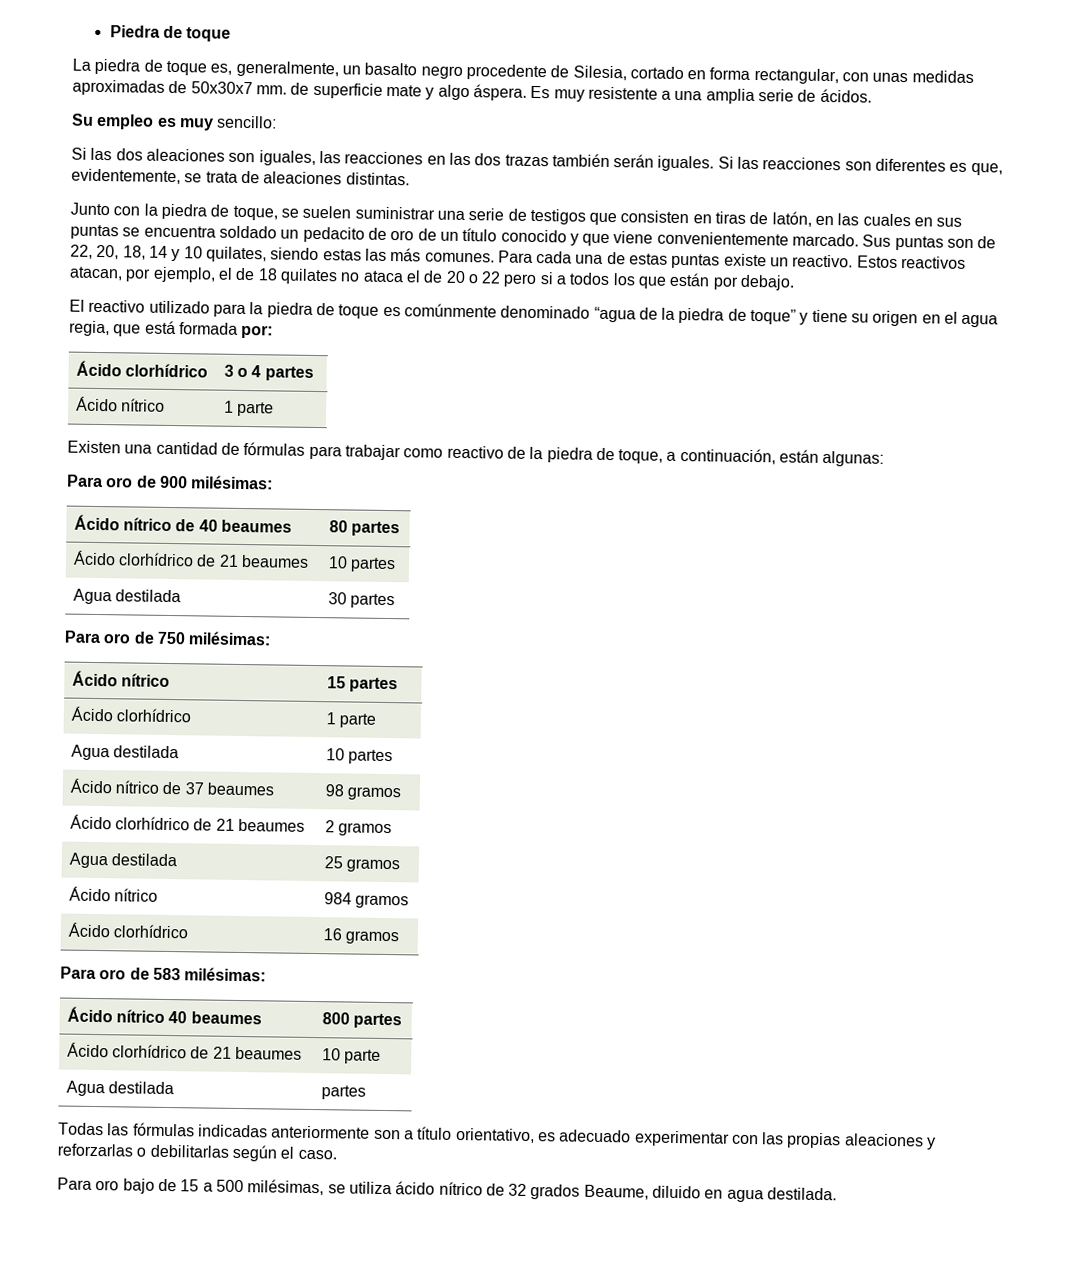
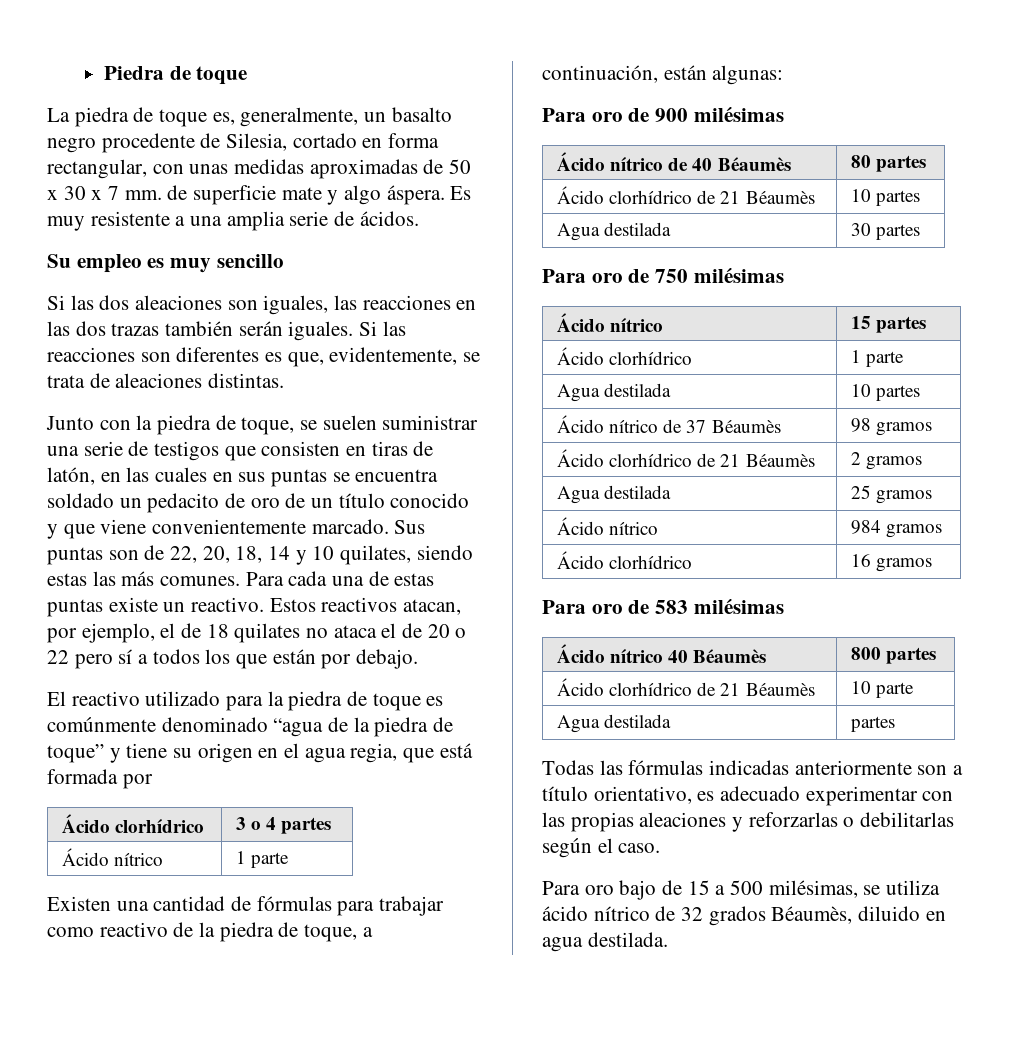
[190,81,253,95] 50x30x7 -> [449,159,472,174] [47,186,120,200] 50 x 30 x 7
[216,115,278,129] sencillo: -> [216,254,284,268] sencillo
[539,272,554,285] si -> [118,649,133,664] sí
[241,324,274,339] por: -> [122,774,153,789] por
[191,475,274,490] milésimas: -> [693,106,784,122] milésimas
[220,519,292,533] beaumes -> [717,157,791,171] Béaumès
[240,554,309,568] beaumes -> [745,191,815,204] Béaumès
[188,631,272,646] milésimas: -> [693,267,784,283] milésimas
[206,782,274,796] beaumes -> [711,420,781,433] Béaumès
[237,818,305,832] beaumes -> [745,454,815,467] Béaumès
[184,967,267,982] milésimas: -> [693,598,784,614] milésimas
[190,1011,262,1025] beaumes -> [693,649,767,663] Béaumès
[234,1046,302,1060] beaumes -> [745,683,815,696] Béaumès
[583,1184,649,1200] Beaume, -> [771,906,853,924] Béaumès,

